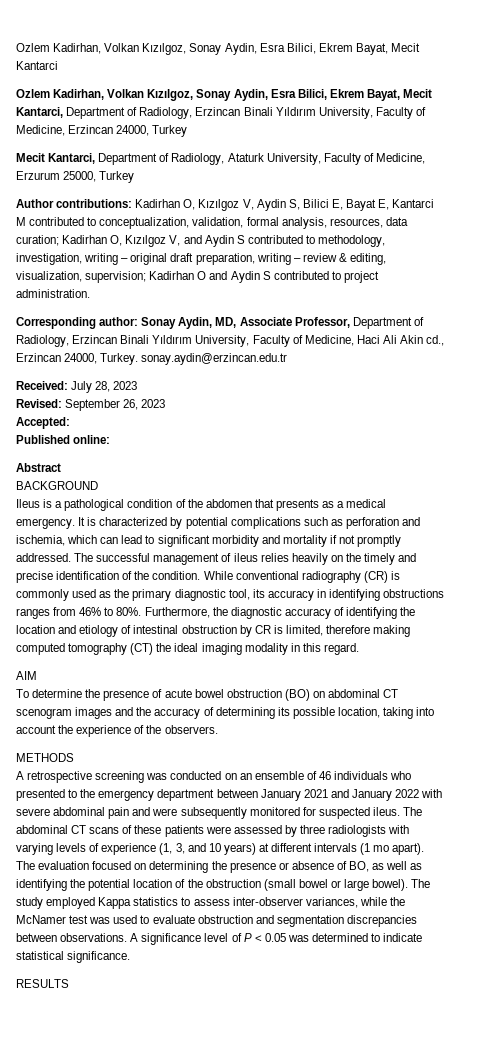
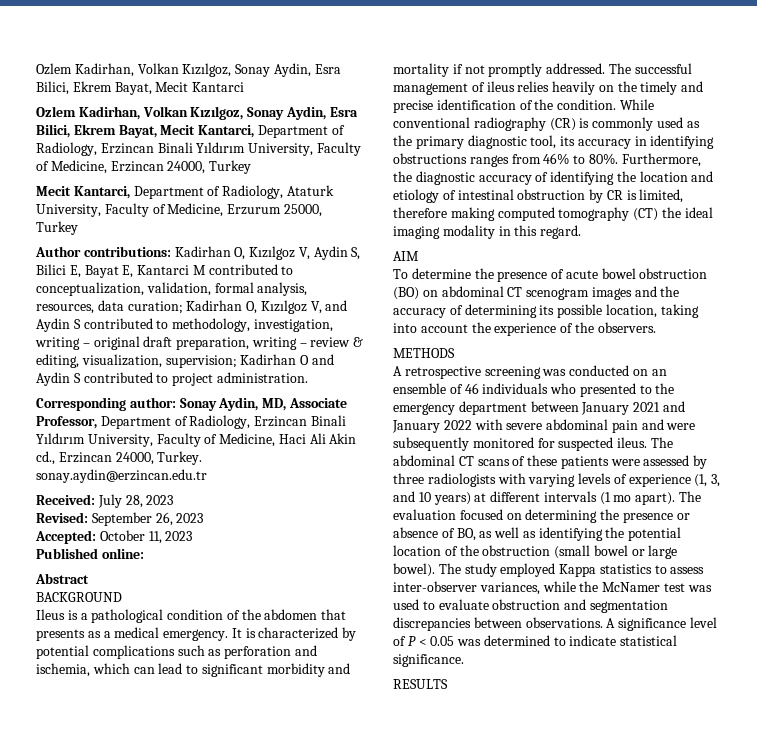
(70, 423) none -> [99,530,193,544] October 11, 2023

